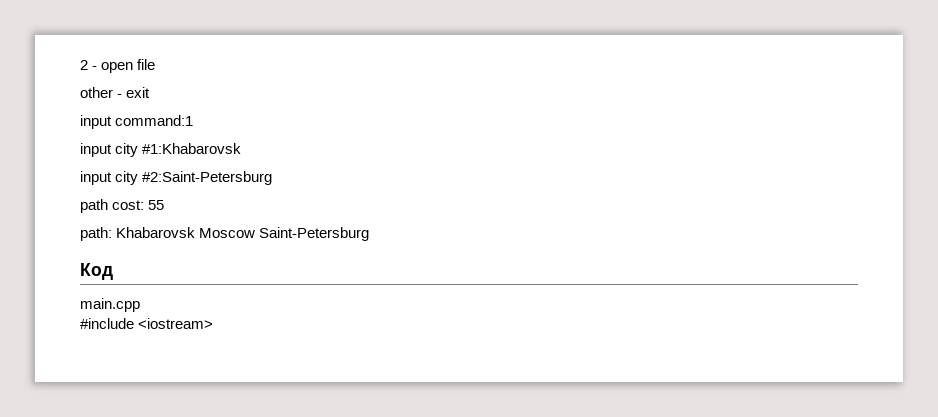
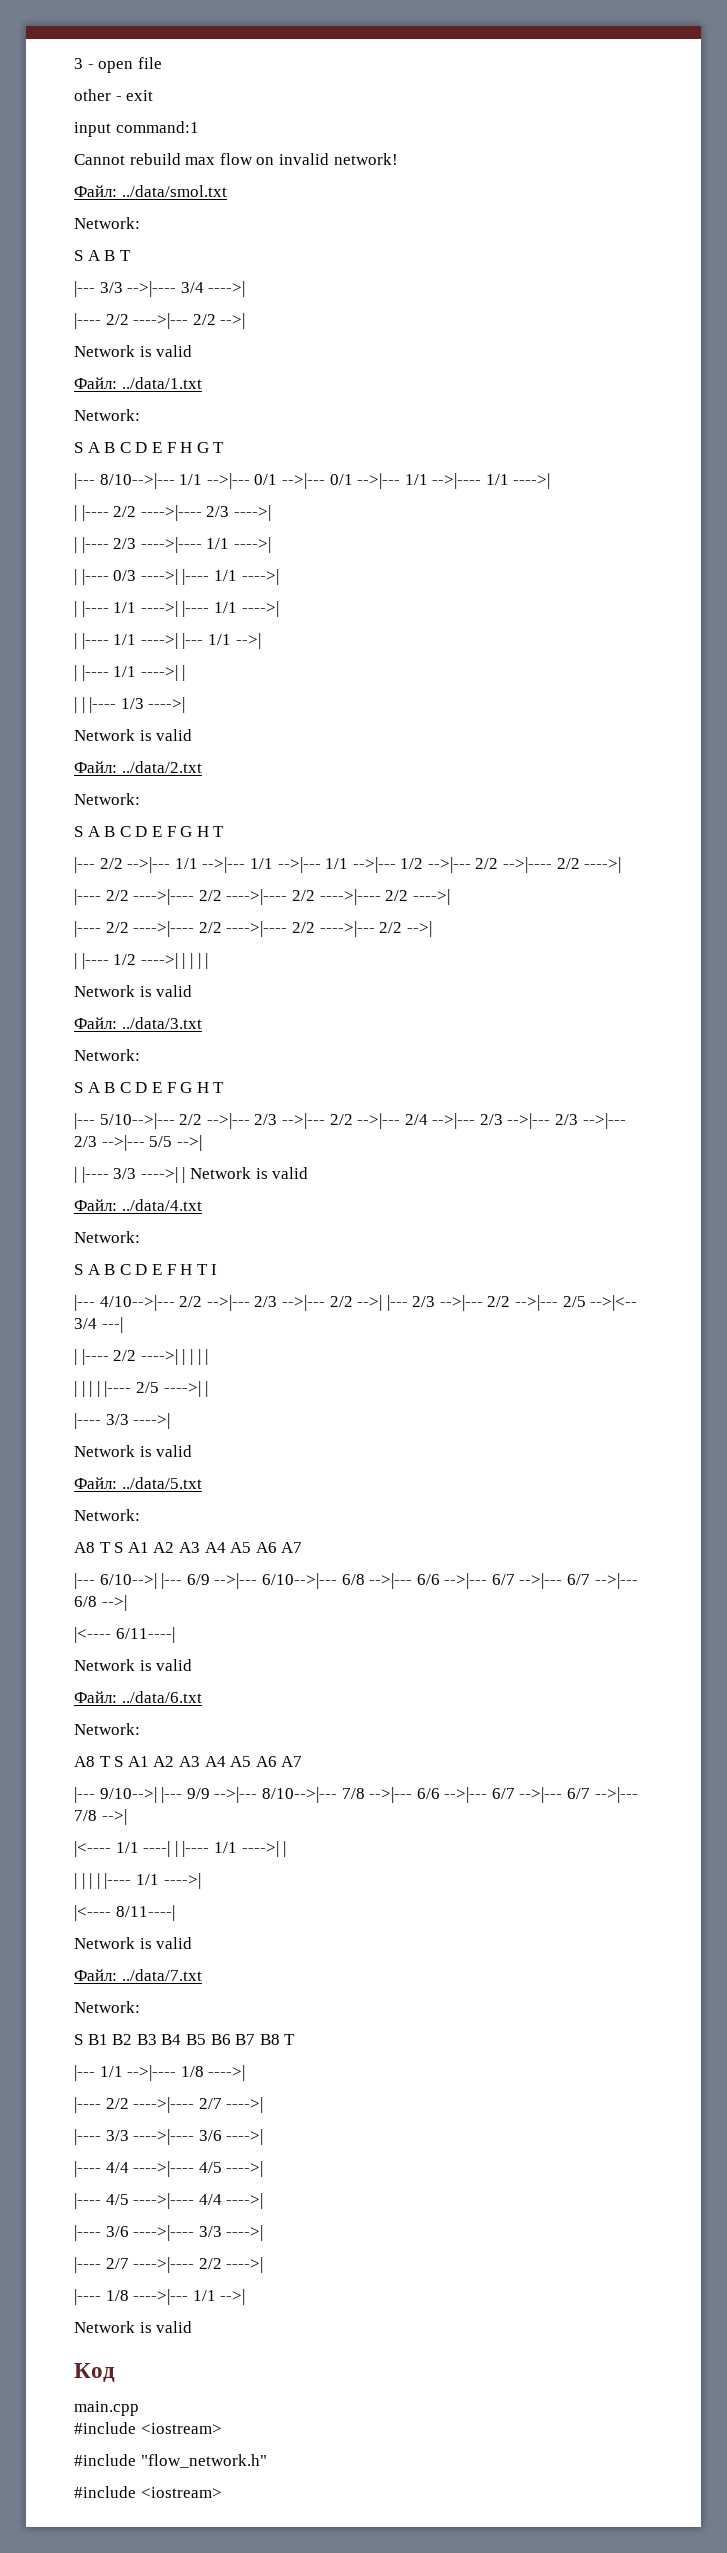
[80,60,88,70] 2 -> [74,58,83,69] 3
[80,143,242,157] [80,171,273,185] [80,199,165,213] [80,227,370,241] input city #1:Khabarovsk // input city #2:Saint-Petersburg // path cost: 55 // path: Khabarovsk Moscow Saint-Petersburg -> [74,153,398,165] [74,185,227,197] [74,217,140,229] [74,250,131,261] [74,281,246,297] [74,313,246,329] [74,345,193,357] [74,377,202,389] [74,409,140,421] [74,442,225,453] [74,473,551,489] [74,505,271,521] [74,537,271,553] [74,569,279,585] [74,601,279,617] [74,633,261,649] [74,665,186,681] [74,697,186,713] [74,729,193,741] [74,761,202,773] [74,793,140,805] [74,826,225,837] [74,857,622,873] [74,889,450,905] [74,921,432,937] [74,953,209,969] [74,985,193,997] [74,1017,202,1029] [74,1049,140,1061] [74,1082,225,1093] [74,1113,626,1129] [74,1135,202,1151] [74,1167,309,1183] [74,1199,202,1211] [74,1231,140,1243] [74,1264,218,1275] [74,1295,638,1311] [74,1317,123,1333] [74,1349,209,1365] [74,1381,209,1397] [74,1413,171,1429] [74,1445,193,1457] [74,1477,202,1489] [74,1509,140,1521] [74,1542,303,1553] [74,1573,638,1589] [74,1595,127,1611] [74,1627,175,1643] [74,1659,193,1671] [74,1691,202,1703] [74,1723,140,1735] [74,1756,303,1767] [74,1787,638,1803] [74,1809,127,1825] [74,1841,287,1857] [74,1873,201,1889] [74,1905,175,1921] [74,1937,193,1949] [74,1969,202,1981] [74,2001,140,2013] [74,2034,296,2045] [74,2065,246,2081] [74,2097,264,2113] [74,2129,264,2145] [74,2161,264,2177] [74,2193,264,2209] [74,2225,264,2241] [74,2257,264,2273] [74,2289,246,2305] [74,2321,193,2333] Cannot rebuild max flow on invalid network! // Файл: ../data/smol.txt // Network: // S A B T // |--- 3/3 -->|---- 3/4 ---->| // |---- 2/2 ---->|--- 2/2 -->| // Network is valid // Файл: ../data/1.txt // Network: // S A B C D E F H G T // |--- 8/10-->|--- 1/1 -->|--- 0/1 -->|--- 0/1 -->|--- 1/1 -->|---- 1/1 ---->| // | |---- 2/2 ---->|---- 2/3 ---->| // | |---- 2/3 ---->|---- 1/1 ---->| // | |---- 0/3 ---->| |---- 1/1 ---->| // | |---- 1/1 ---->| |---- 1/1 ---->| // | |---- 1/1 ---->| |--- 1/1 -->| // | |---- 1/1 ---->| | // | | |---- 1/3 ---->| // Network is valid // Файл: ../data/2.txt // Network: // S A B C D E F G H T // |--- 2/2 -->|--- 1/1 -->|--- 1/1 -->|--- 1/1 -->|--- 1/2 -->|--- 2/2 -->|---- 2/2 ---->| // |---- 2/2 ---->|---- 2/2 ---->|---- 2/2 ---->|---- 2/2 ---->| // |---- 2/2 ---->|---- 2/2 ---->|---- 2/2 ---->|--- 2/2 -->| // | |---- 1/2 ---->| | | | | // Network is valid // Файл: ../data/3.txt // Network: // S A B C D E F G H T // |--- 5/10-->|--- 2/2 -->|--- 2/3 -->|--- 2/2 -->|--- 2/4 -->|--- 2/3 -->|--- 2/3 -->|--- 2/3 -->|--- 5/5 -->| // | |---- 3/3 ---->| | Network is valid // Файл: ../data/4.txt // Network: // S A B C D E F H T I // |--- 4/10-->|--- 2/2 -->|--- 2/3 -->|--- 2/2 -->| |--- 2/3 -->|--- 2/2 -->|--- 2/5 -->|<-- 3/4 ---| // | |---- 2/2 ---->| | | | | // | | | | |---- 2/5 ---->| | // |---- 3/3 ---->| // Network is valid // Файл: ../data/5.txt // Network: // A8 T S A1 A2 A3 A4 A5 A6 A7 // |--- 6/10-->| |--- 6/9 -->|--- 6/10-->|--- 6/8 -->|--- 6/6 -->|--- 6/7 -->|--- 6/7 -->|--- 6/8 -->| // |<---- 6/11----| // Network is valid // Файл: ../data/6.txt // Network: // A8 T S A1 A2 A3 A4 A5 A6 A7 // |--- 9/10-->| |--- 9/9 -->|--- 8/10-->|--- 7/8 -->|--- 6/6 -->|--- 6/7 -->|--- 6/7 -->|--- 7/8 -->| // |<---- 1/1 ----| | |---- 1/1 ---->| | // | | | | |---- 1/1 ---->| // |<---- 8/11----| // Network is valid // Файл: ../data/7.txt // Network: // S B1 B2 B3 B4 B5 B6 B7 B8 T // |--- 1/1 -->|---- 1/8 ---->| // |---- 2/2 ---->|---- 2/7 ---->| // |---- 3/3 ---->|---- 3/6 ---->| // |---- 4/4 ---->|---- 4/5 ---->| // |---- 4/5 ---->|---- 4/4 ---->| // |---- 3/6 ---->|---- 3/3 ---->| // |---- 2/7 ---->|---- 2/2 ---->| // |---- 1/8 ---->|--- 1/1 -->| // Network is valid
(214, 323) none -> [74,2454,267,2468] [74,2486,222,2498] // #include "flow_network.h" // #include <iostream>

